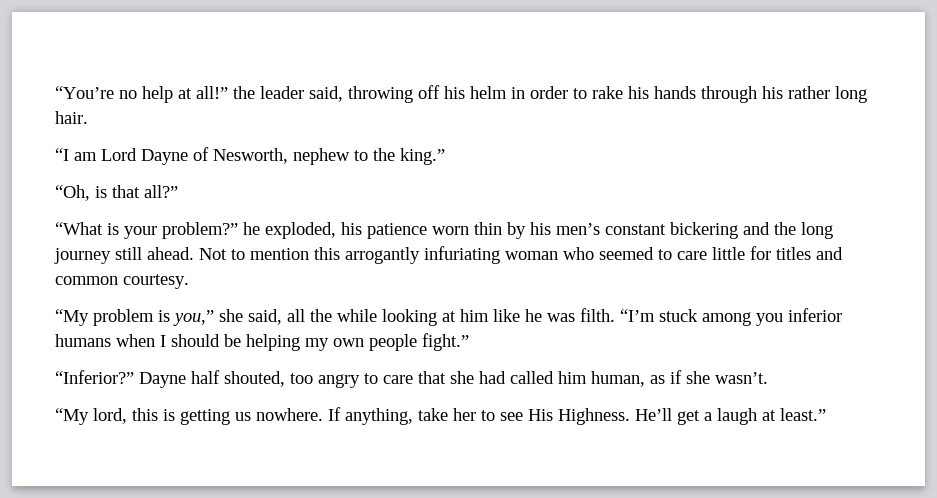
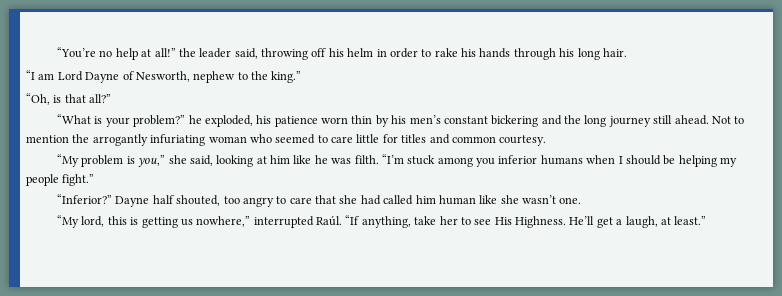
[788,86,830,99] rather -> (575, 52) none
[314,247,340,260] this -> [72,134,90,143] the
[287,309,377,322] all the while -> (213, 160) none
[333,338,364,347] own -> (738, 162) none
[591,370,768,387] human, as if she wasn’t. -> [438,195,582,205] human like she wasn’t one.
[256,407,341,421] nowhere. If -> [196,215,360,228] nowhere,” interrupted Raúl. “If
[717,408,757,425] laugh -> [625,216,658,228] laugh,

